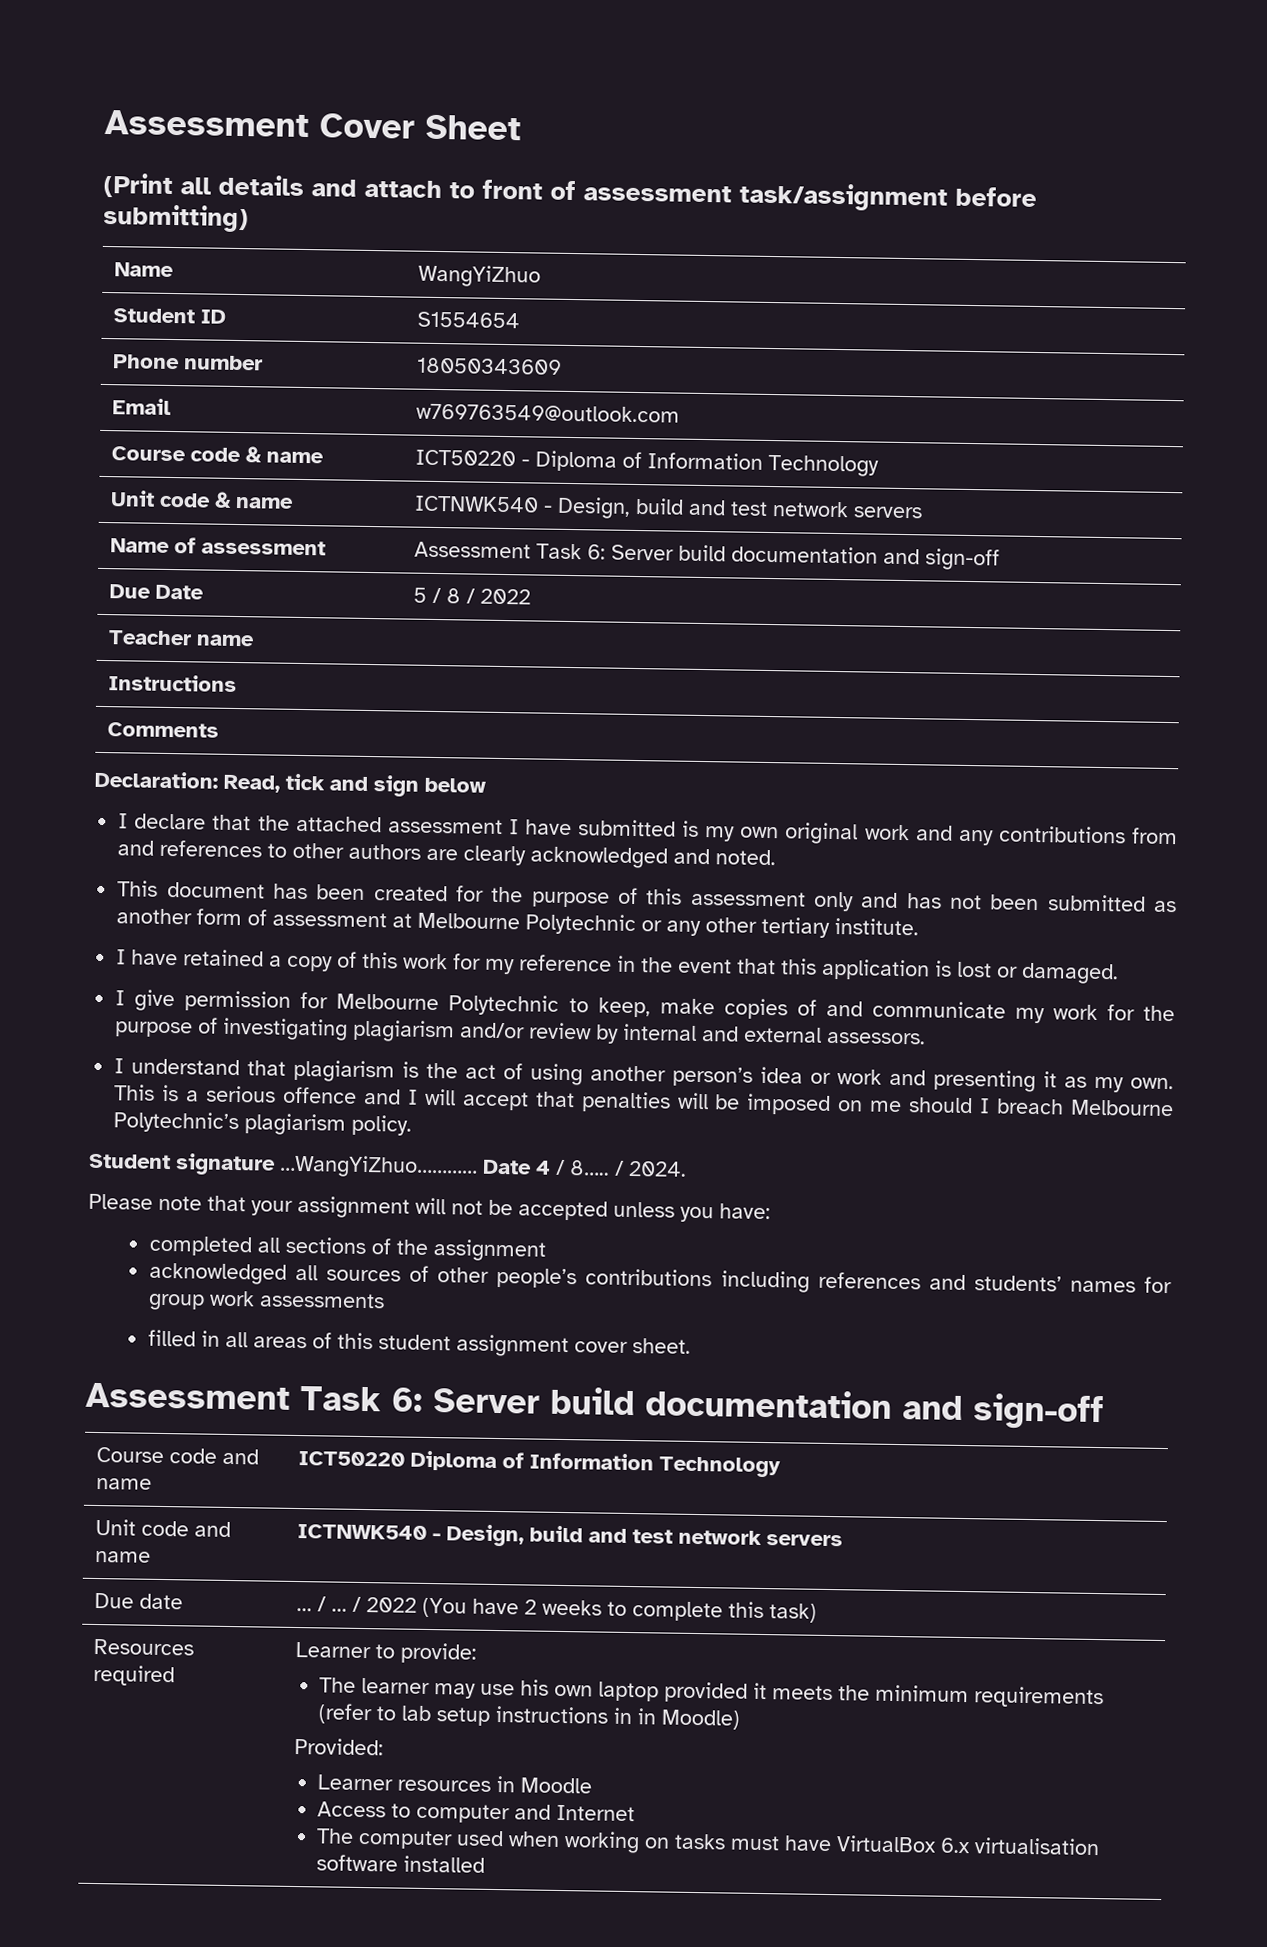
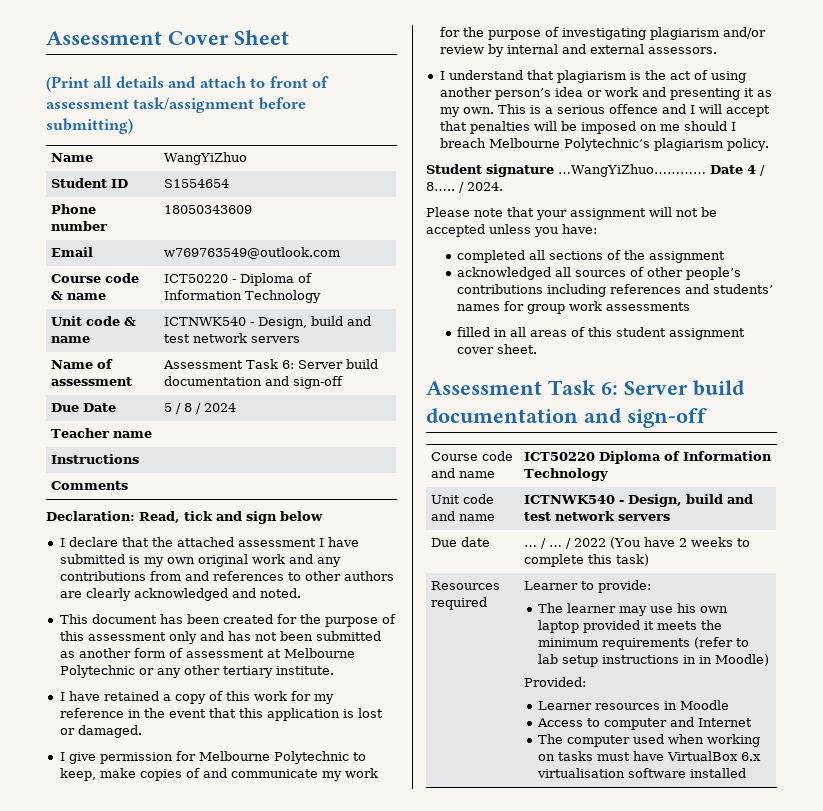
[480,588,532,605] 2022 -> [204,403,237,412] 2024

